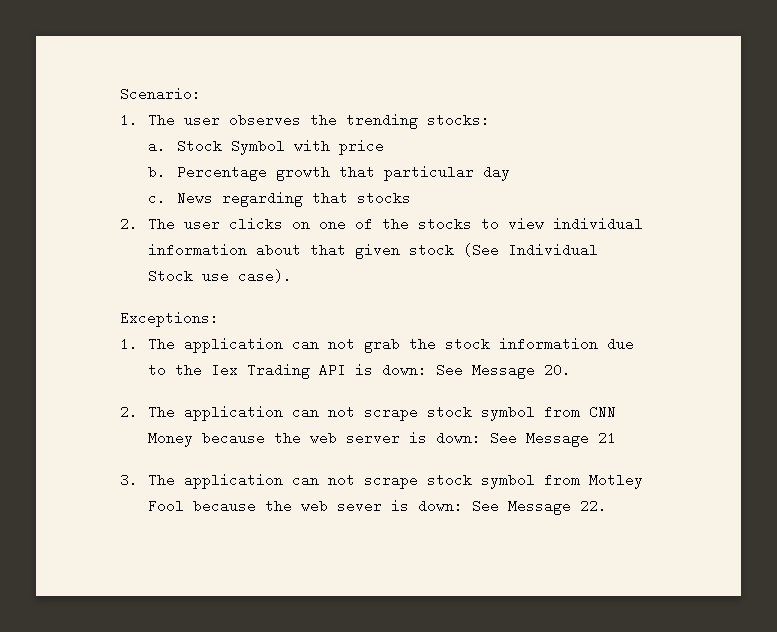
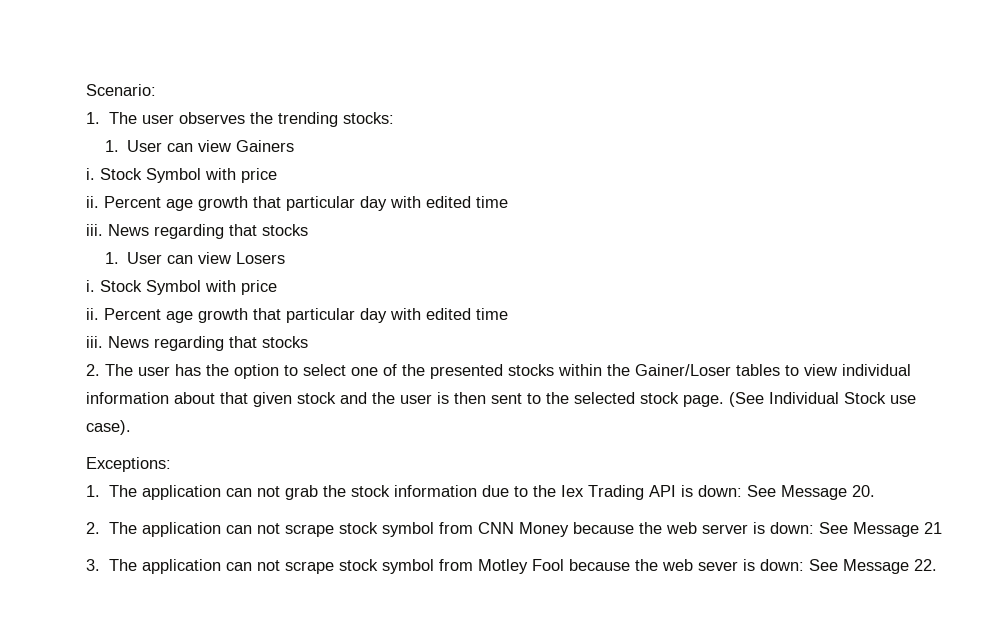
[148,139,384,155] [148,165,510,181] [148,191,411,207] [119,217,473,231] a. Stock Symbol with price // b. Percentage growth that particular day // c. News regarding that stocks // 2. The user clicks on one of the stocks -> [104,140,295,152] [86,168,278,183] [86,196,509,211] [86,224,309,239] [104,252,286,264] [86,280,278,295] [86,308,509,323] [86,336,309,351] [86,364,781,379] 1. User can view Gainers // i. Stock Symbol with price // ii. Percent age growth that particular day with edited time // iii. News regarding that stocks // 1. User can view Losers // i. Stock Symbol with price // ii. Percent age growth that particular day with edited time // iii. News regarding that stocks // 2. The user has the option to select one of the presented stocks within the Gainer/Loser tables
(455, 250) none -> [340,392,725,407] and the user is then sent to the selected stock page.

